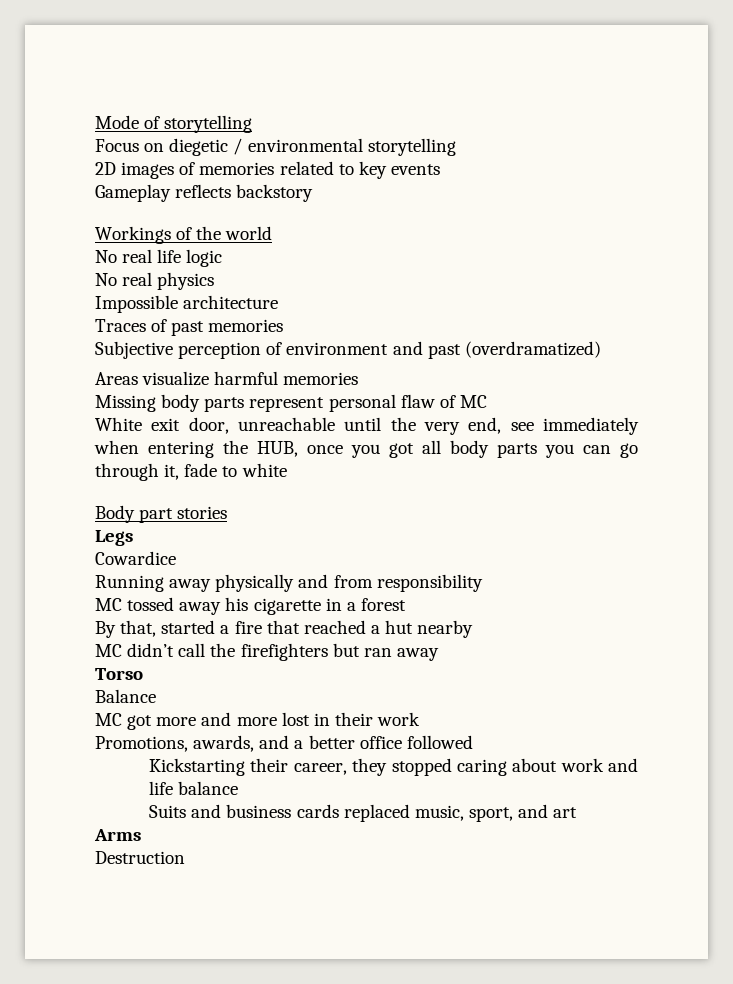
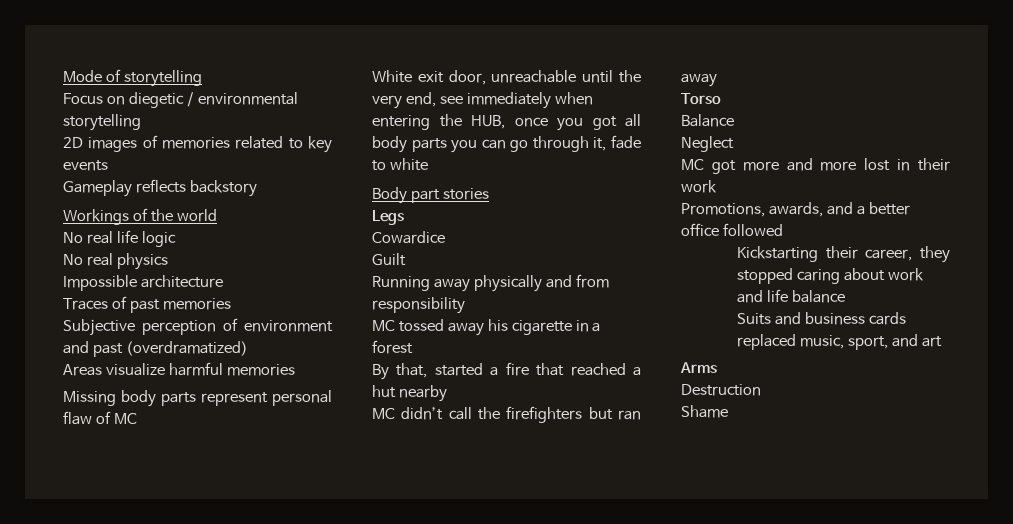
(176, 558) none -> [372,253,406,266] // Guilt
(156, 696) none -> [681,136,734,152] // Neglect
(185, 857) none -> [681,405,728,418] // Shame

